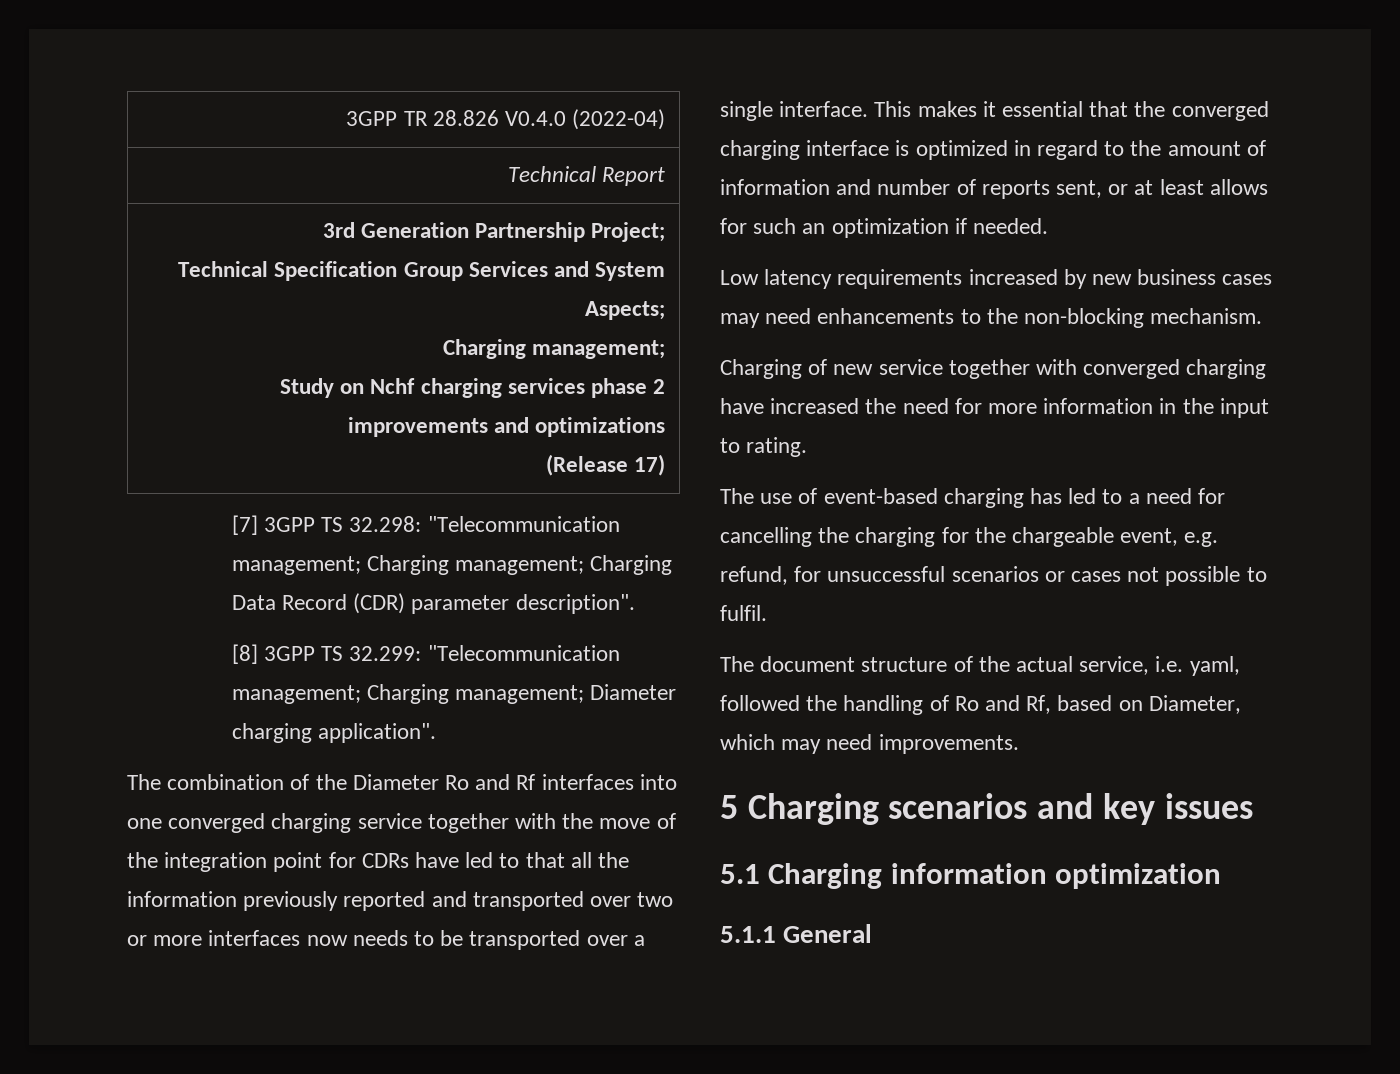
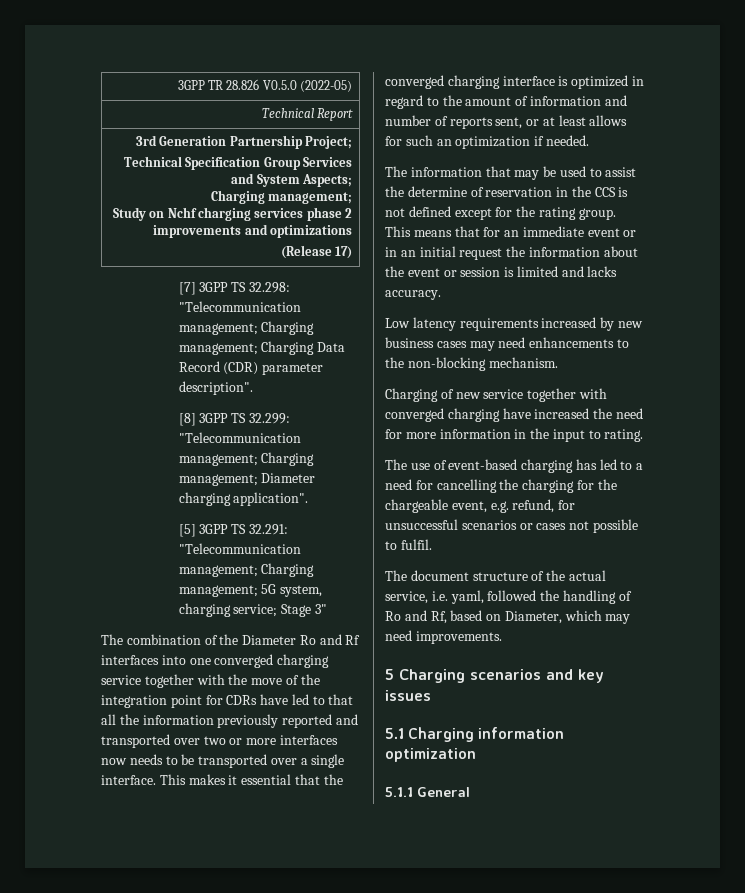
[504,109,666,130] V0.4.0 (2022-04) -> [262,80,352,92] V0.5.0 (2022-05)
(437, 733) none -> [178,524,289,537] [178,543,301,554] [178,563,315,577] [178,584,323,597] [178,603,328,617] // [5] 3GPP TS 32.291: "Telecommunication management; Charging management; 5G system, charging service; Stage 3"
(1049, 226) none -> [385,166,637,180] [385,186,629,197] [385,206,616,220] [385,226,637,237] [385,246,638,260] [385,266,618,277] [385,290,441,300] // The information that may be used to assist the determine of reservation in the CCS is not defined except for the rating group. This means that for an immediate event or in an initial request the information about the event or session is limited and lacks accuracy.

